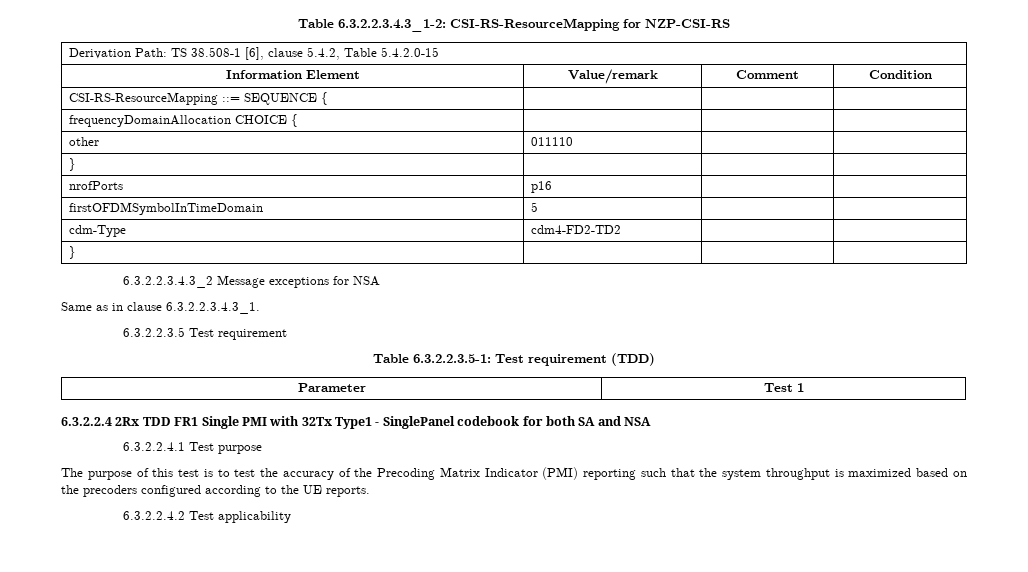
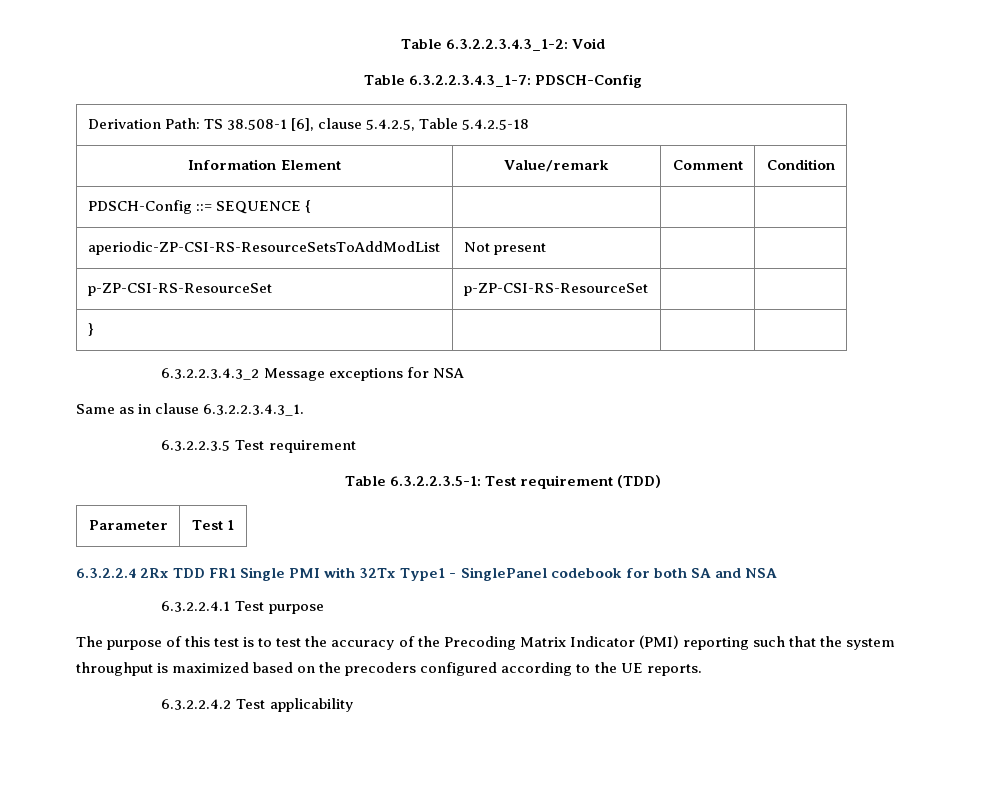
[450,18,730,31] CSI-RS-ResourceMapping for NZP-CSI-RS -> [572,38,606,49] [363,74,643,88] Void // Table 6.3.2.2.3.4.3_1-7: PDSCH-Config
[306,47,439,60] 5.4.2, Table 5.4.2.0-15 -> [365,118,530,131] 5.4.2.5, Table 5.4.2.5-18
[68,92,218,105] CSI-RS-ResourceMapping -> [87,200,192,214] PDSCH-Config
[68,114,298,127] [68,137,99,146] [530,137,573,146] [68,158,76,171] [68,181,123,190] [530,181,552,193] [68,202,263,215] [530,202,538,212] [68,225,126,237] [530,225,621,234] frequencyDomainAllocation CHOICE { | | | // other | 011110 | | // } | | | // nrofPorts | p16 | | // firstOFDMSymbolInTimeDomain | 5 | | // cdm-Type | cdm4-FD2-TD2 -> [87,241,440,255] [463,242,546,255] [87,283,272,296] [463,283,648,296] aperiodic-ZP-CSI-RS-ResourceSetsToAddModList | Not present | | // p-ZP-CSI-RS-ResourceSet | p-ZP-CSI-RS-ResourceSet

